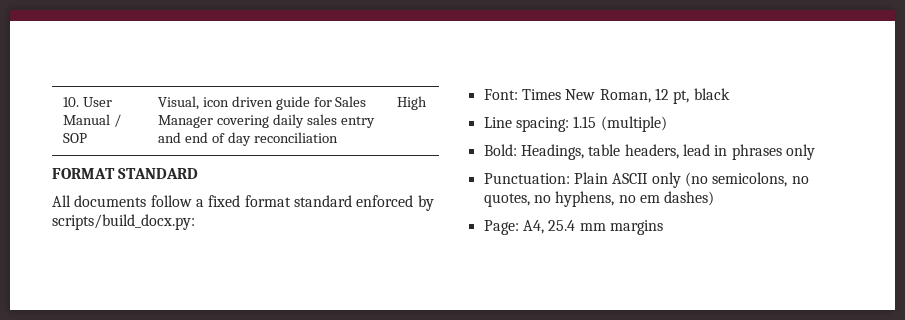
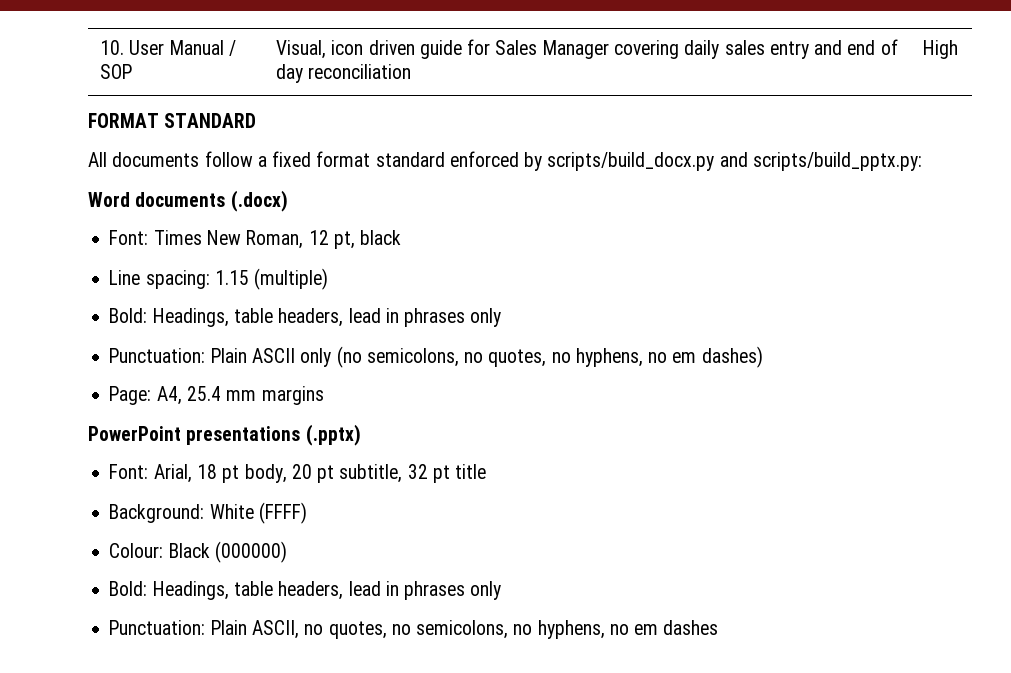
[52,214,195,230] scripts/build_docx.py: -> [547,152,922,171] [88,190,288,212] scripts/build_docx.py and scripts/build_pptx.py: // Word documents (.docx)
(663, 227) none -> [88,424,361,446] [109,464,487,483] [109,502,307,524] [109,541,287,563] [109,581,502,600] [109,620,719,639] // PowerPoint presentations (.pptx) // Font: Arial, 18 pt body, 20 pt subtitle, 32 pt title // Background: White (FFFF) // Colour: Black (000000) // Bold: Headings, table headers, lead in phrases only // Punctuation: Plain ASCII, no quotes, no semicolons, no hyphens, no em dashes

